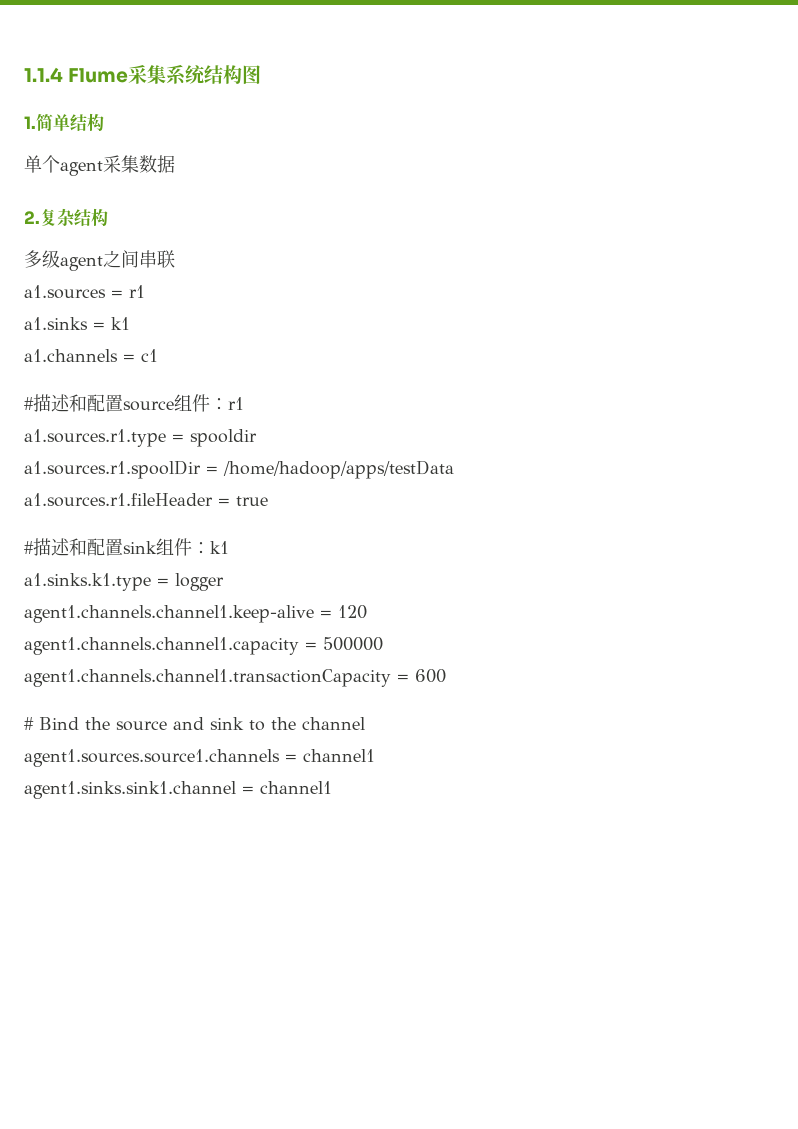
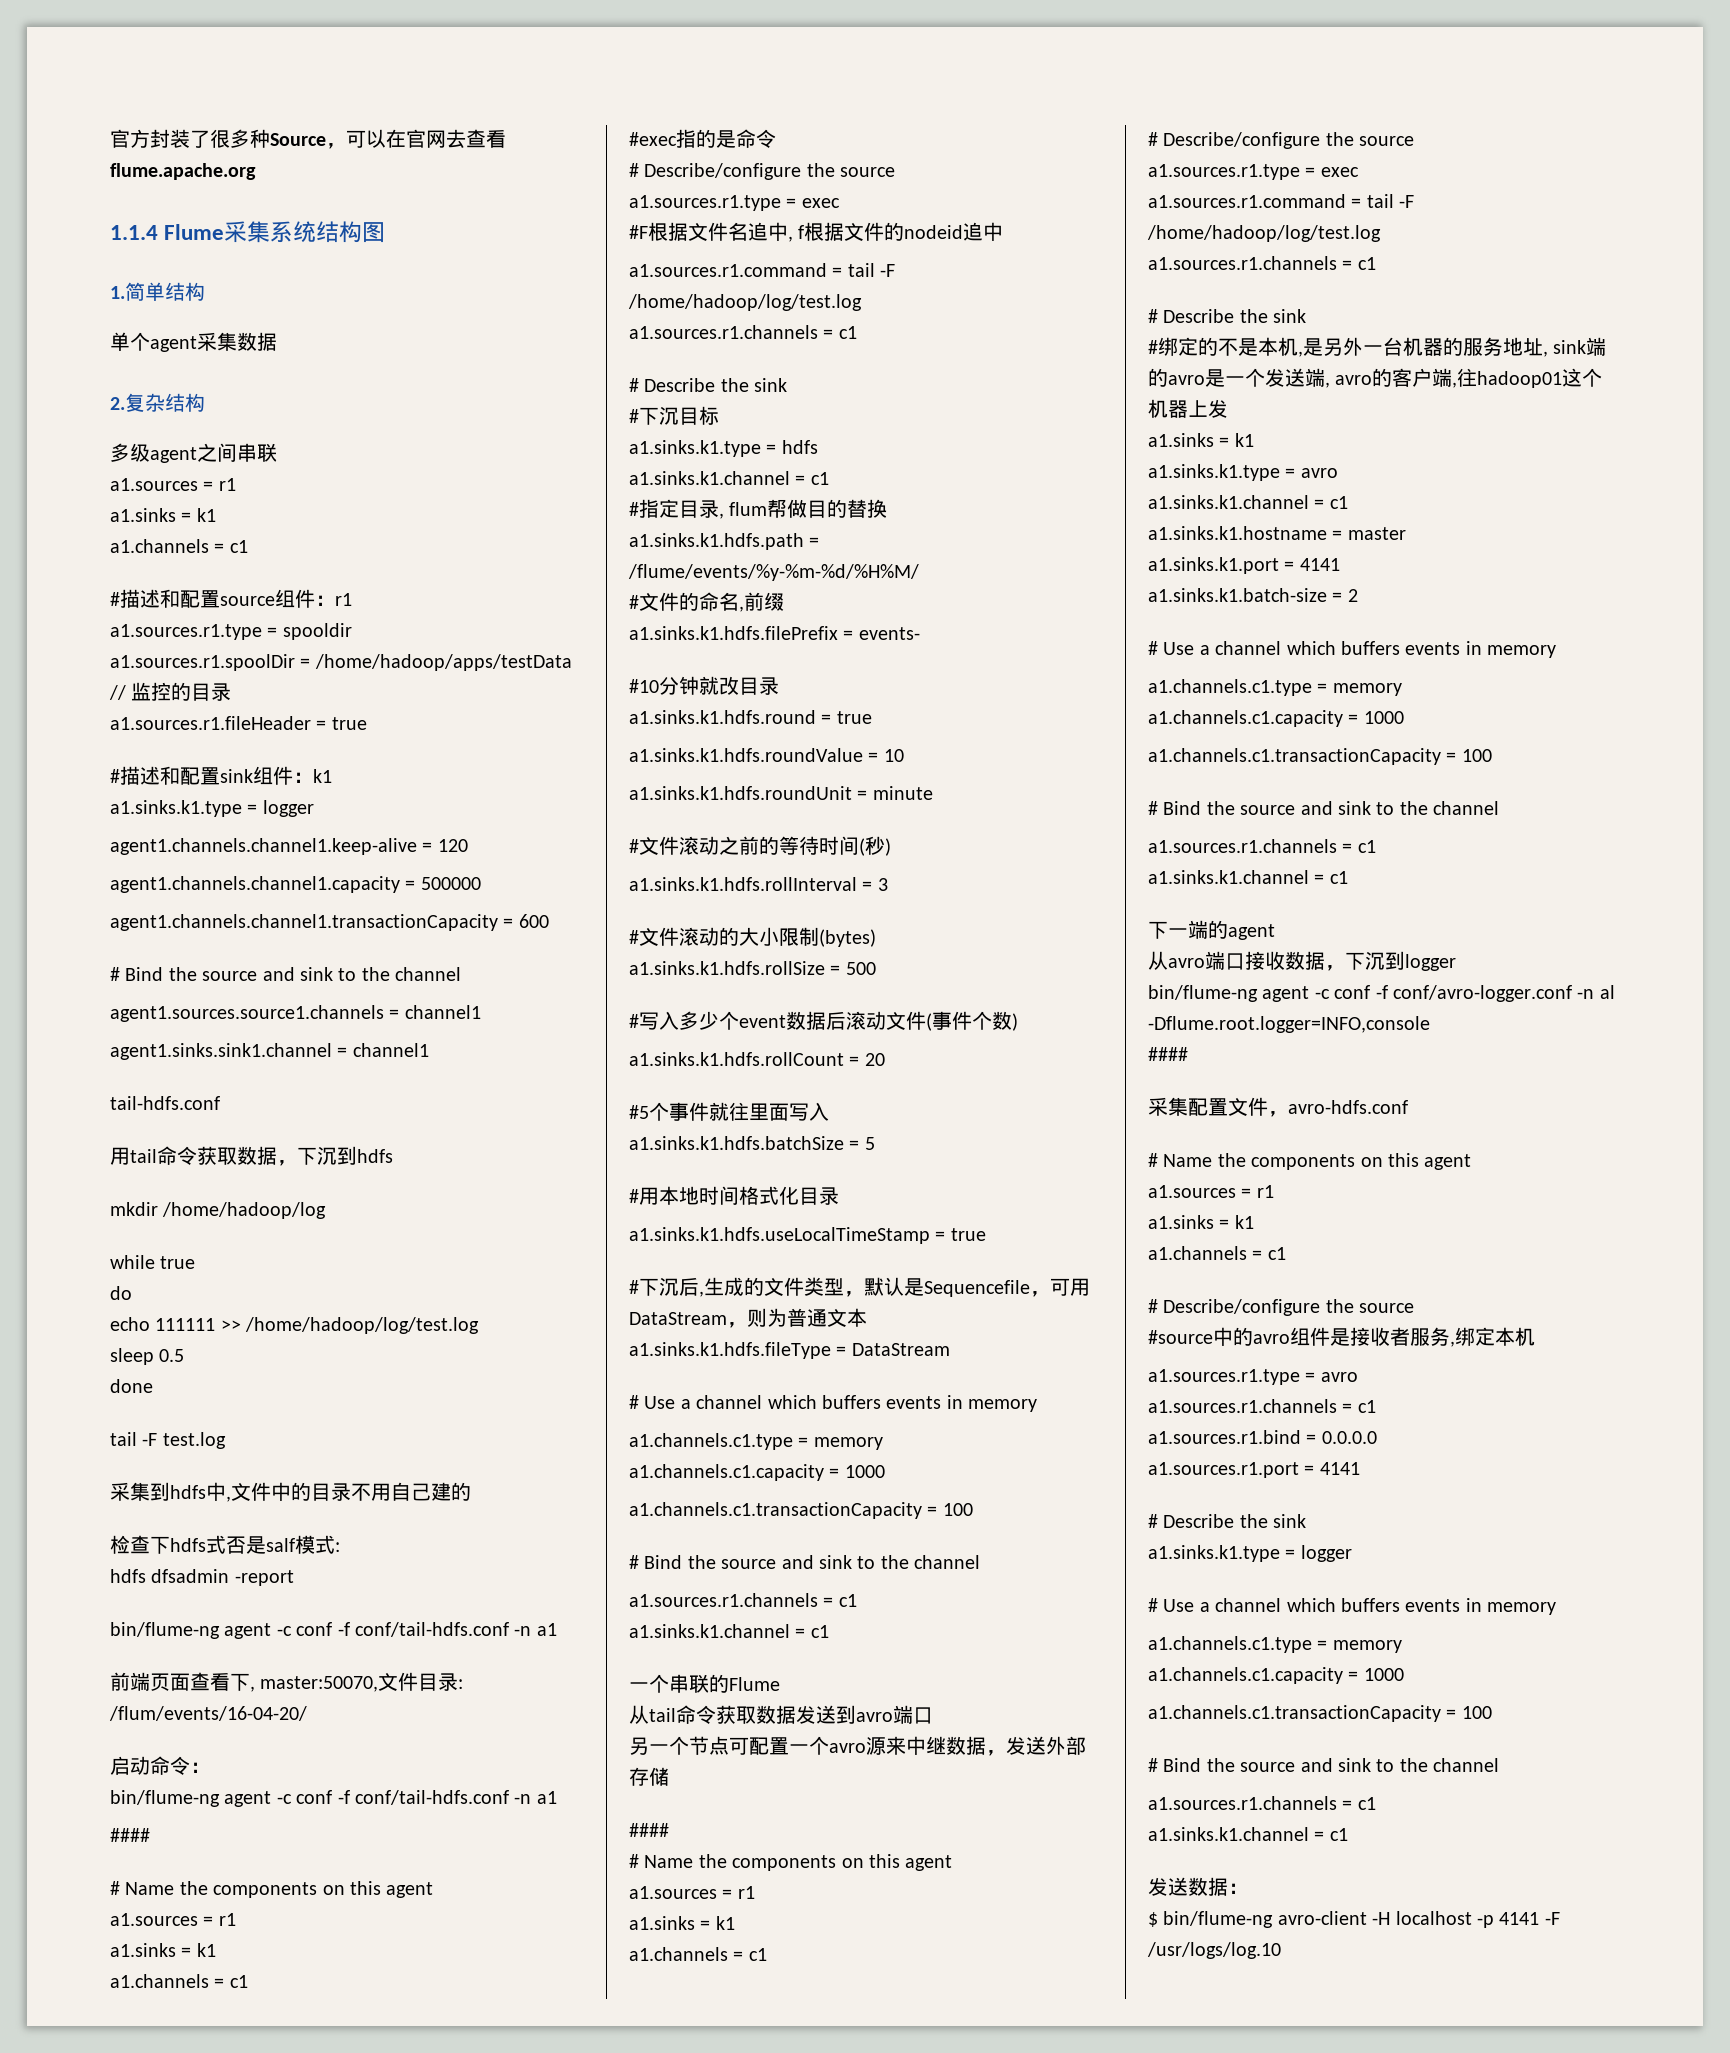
(24, 74) none -> [110,129,506,149] [110,163,256,180] 官方封装了很多种Source，可以在官网去查看flume.apache.org //
(454, 469) none -> [109,682,232,701] // 监控的目录
(332, 787) none -> [110,1096,220,1110] [110,1146,393,1166] [110,1202,327,1219] [110,1255,196,1269] [110,1286,132,1300] [110,1317,480,1334] [110,1348,185,1365] [110,1379,153,1393] [110,1432,226,1449] [110,1482,471,1502] [110,1535,340,1554] [110,1569,294,1586] [110,1622,557,1639] [110,1672,464,1692] [109,1706,307,1721] [110,1756,210,1775] [110,1790,557,1807] [110,1828,150,1842] [110,1881,434,1898] [110,1913,236,1926] [110,1943,216,1957] [110,1974,248,1988] [629,129,776,148] [629,163,896,180] [629,195,840,211] [629,222,1004,242] [629,263,896,277] [628,294,862,311] [629,325,857,339] [629,378,788,392] [629,406,719,425] [629,440,818,457] [629,471,829,485] [629,499,888,519] [629,533,820,550] [628,564,919,581] [629,592,784,612] [629,626,920,640] [629,676,779,695] [629,710,872,724] [629,748,904,762] [629,786,933,800] [629,836,891,856] [629,877,888,891] [629,927,876,947] [629,961,876,975] [629,1011,1018,1031] [629,1052,885,1066] [629,1102,829,1121] [629,1136,875,1150] [629,1186,839,1205] [629,1227,986,1244] [629,1277,1090,1297] [629,1308,867,1328] [629,1342,950,1359] [629,1395,1038,1412] [629,1433,883,1450] [629,1464,885,1481] [629,1502,973,1519] [629,1555,981,1569] [629,1593,857,1607] [629,1624,829,1638] [629,1674,780,1693] [629,1705,933,1724] [629,1736,1086,1756] [629,1767,669,1786] [629,1823,669,1837] [629,1854,953,1871] [629,1886,755,1899] [629,1916,735,1930] [629,1947,767,1961] [1148,132,1415,149] [1148,164,1359,180] [1148,194,1415,208] [1147,225,1381,242] [1148,256,1376,270] [1148,309,1307,323] [1148,337,1607,357] [1148,368,1603,388] [1148,399,1228,418] [1148,433,1254,447] [1148,464,1338,481] [1148,495,1348,509] [1148,526,1406,540] [1148,557,1340,574] [1148,588,1358,602] [1148,641,1557,658] [1148,679,1402,696] [1148,710,1404,727] [1148,748,1492,765] [1148,801,1500,815] [1148,839,1376,853] [1148,870,1348,884] [1148,920,1275,940] [1148,951,1456,971] [1148,985,1615,1002] [1148,1016,1430,1033] [1148,1047,1188,1061] [1148,1097,1408,1117] [1148,1153,1472,1170] [1148,1185,1274,1198] [1148,1215,1254,1229] [1148,1246,1286,1260] [1148,1299,1415,1316] [1148,1327,1535,1347] [1148,1369,1358,1385] [1148,1399,1376,1413] [1148,1430,1377,1444] [1148,1462,1360,1478] [1148,1514,1307,1528] [1148,1545,1352,1562] [1148,1598,1557,1615] [1148,1636,1402,1653] [1148,1667,1404,1684] [1148,1705,1492,1722] [1148,1758,1500,1772] [1148,1796,1376,1810] [1148,1827,1348,1841] [1148,1877,1248,1896] [1148,1911,1560,1928] [1147,1942,1281,1959] // tail-hdfs.conf // 用tail命令获取数据，下沉到hdfs // mkdir /home/hadoop/log // while true // do // echo 111111 >> /home/hadoop/log/test.log // sleep 0.5 // done // tail -F test.log // 采集到hdfs中,文件中的目录不用自己建的 // 检查下hdfs式否是salf模式: // hdfs dfsadmin -report // bin/flume-ng agent -c conf -f conf/tail-hdfs.conf -n a1 // 前端页面查看下, master:50070,文件目录: /flum/events/16-04-20/ // 启动命令： // bin/flume-ng agent -c conf -f conf/tail-hdfs.conf -n a1 // #### // # Name the components on this agent // a1.sources = r1 // a1.sinks = k1 // a1.channels = c1 // #exec指的是命令 // # Describe/configure the source // a1.sources.r1.type = exec // #F根据文件名追中, f根据文件的nodeid追中 // a1.sources.r1.command = tail -F /home/hadoop/log/test.log // a1.sources.r1.channels = c1 // # Describe the sink // #下沉目标 // a1.sinks.k1.type = hdfs // a1.sinks.k1.channel = c1 // #指定目录, flum帮做目的替换 // a1.sinks.k1.hdfs.path = /flume/events/%y-%m-%d/%H%M/ // #文件的命名,前缀 // a1.sinks.k1.hdfs.filePrefix = events- // #10分钟就改目录 // a1.sinks.k1.hdfs.round = true // a1.sinks.k1.hdfs.roundValue = 10 // a1.sinks.k1.hdfs.roundUnit = minute // #文件滚动之前的等待时间(秒) // a1.sinks.k1.hdfs.rollInterval = 3 // #文件滚动的大小限制(bytes) // a1.sinks.k1.hdfs.rollSize = 500 // #写入多少个event数据后滚动文件(事件个数) // a1.sinks.k1.hdfs.rollCount = 20 // #5个事件就往里面写入 // a1.sinks.k1.hdfs.batchSize = 5 // #用本地时间格式化目录 // a1.sinks.k1.hdfs.useLocalTimeStamp = true // #下沉后,生成的文件类型，默认是Sequencefile，可用DataStream，则为普通文本 // a1.sinks.k1.hdfs.fileType = DataStream // # Use a channel which buffers events in memory // a1.channels.c1.type = memory // a1.channels.c1.capacity = 1000 // a1.channels.c1.transactionCapacity = 100 // # Bind the source and sink to the channel // a1.sources.r1.channels = c1 // a1.sinks.k1.channel = c1 // 一个串联的Flume // 从tail命令获取数据发送到avro端口 // 另一个节点可配置一个avro源来中继数据，发送外部存储 // #### // # Name the components on this agent // a1.sources = r1 // a1.sinks = k1 // a1.channels = c1 // # Describe/configure the source // a1.sources.r1.type = exec // a1.sources.r1.command = tail -F /home/hadoop/log/test.log // a1.sources.r1.channels = c1 // # Describe the sink // #绑定的不是本机,是另外一台机器的服务地址, sink端的avro是一个发送端, avro的客户端,往hadoop01这个机器上发 // a1.sinks = k1 // a1.sinks.k1.type = avro // a1.sinks.k1.channel = c1 // a1.sinks.k1.hostname = master // a1.sinks.k1.port = 4141 // a1.sinks.k1.batch-size = 2 // # Use a channel which buffers events in memory // a1.channels.c1.type = memory // a1.channels.c1.capacity = 1000 // a1.channels.c1.transactionCapacity = 100 // # Bind the source and sink to the channel // a1.sources.r1.channels = c1 // a1.sinks.k1.channel = c1 // 下一端的agent // 从avro端口接收数据，下沉到logger // bin/flume-ng agent -c conf -f conf/avro-logger.conf -n al -Dflume.root.logger=INFO,console // #### // 采集配置文件，avro-hdfs.conf // # Name the components on this agent // a1.sources = r1 // a1.sinks = k1 // a1.channels = c1 // # Describe/configure the source // #source中的avro组件是接收者服务,绑定本机 // a1.sources.r1.type = avro // a1.sources.r1.channels = c1 // a1.sources.r1.bind = 0.0.0.0 // a1.sources.r1.port = 4141 // # Describe the sink // a1.sinks.k1.type = logger // # Use a channel which buffers events in memory // a1.channels.c1.type = memory // a1.channels.c1.capacity = 1000 // a1.channels.c1.transactionCapacity = 100 // # Bind the source and sink to the channel // a1.sources.r1.channels = c1 // a1.sinks.k1.channel = c1 // 发送数据： // $ bin/flume-ng avro-client -H localhost -p 4141 -F /usr/logs/log.10

